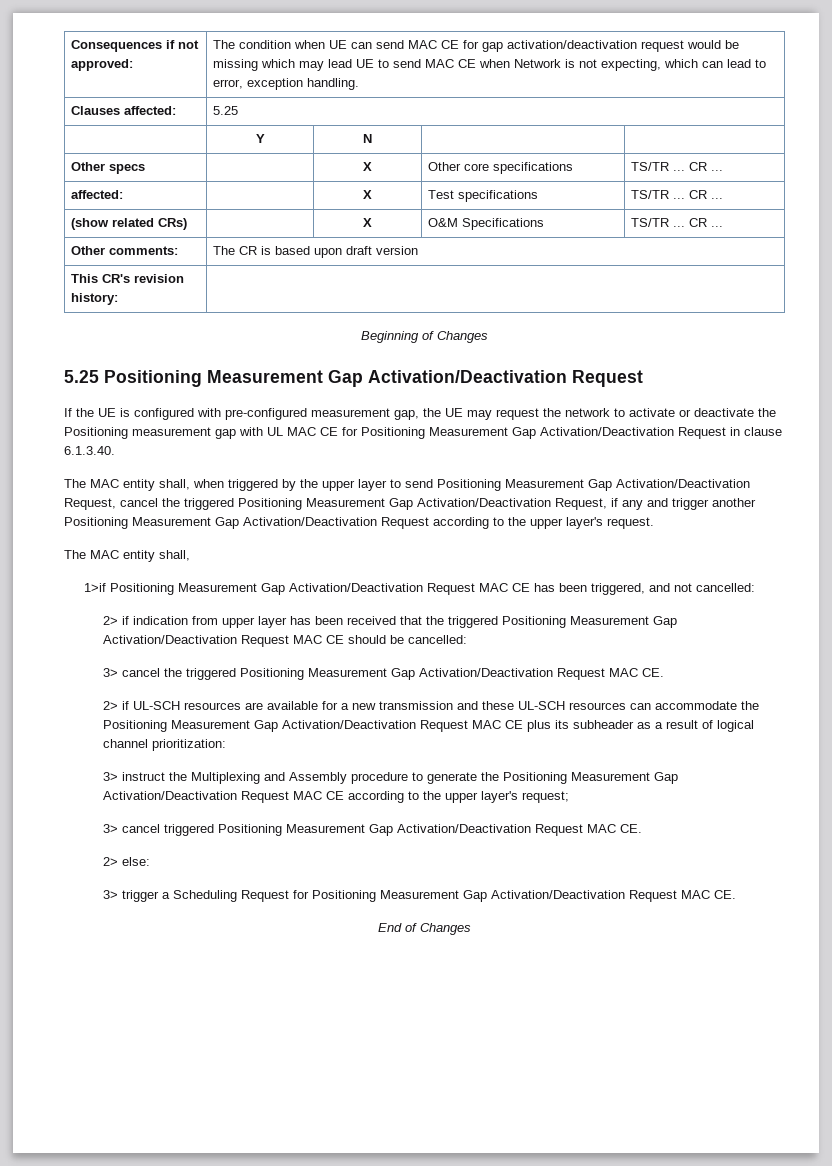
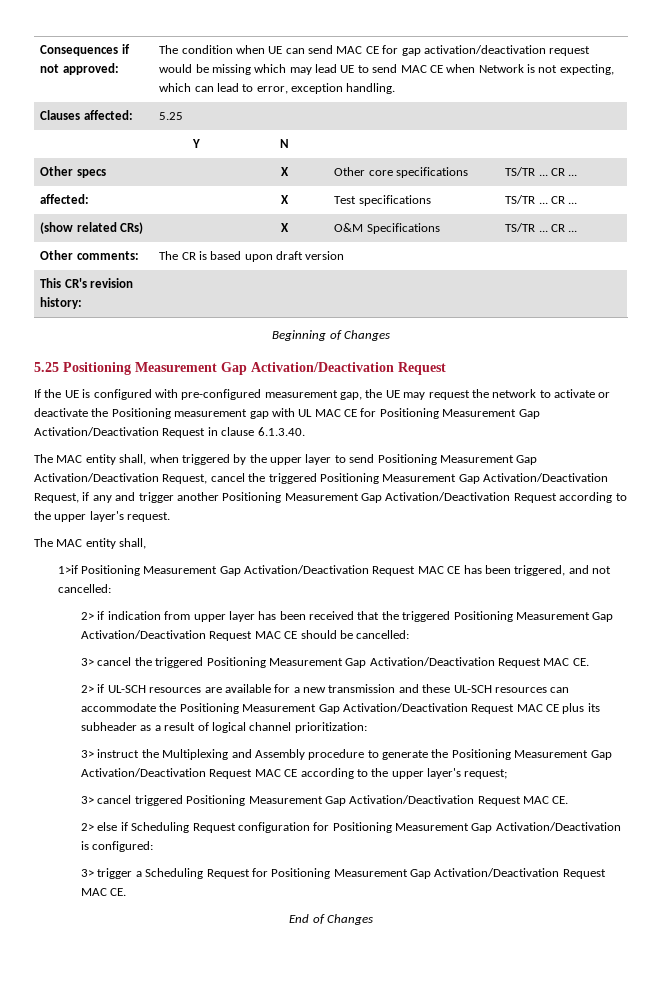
[122,857,151,866] else: -> [97,822,621,833] [80,841,154,852] else if Scheduling Request configuration for Positioning Measurement Gap Activation/Deactivation is configured:

